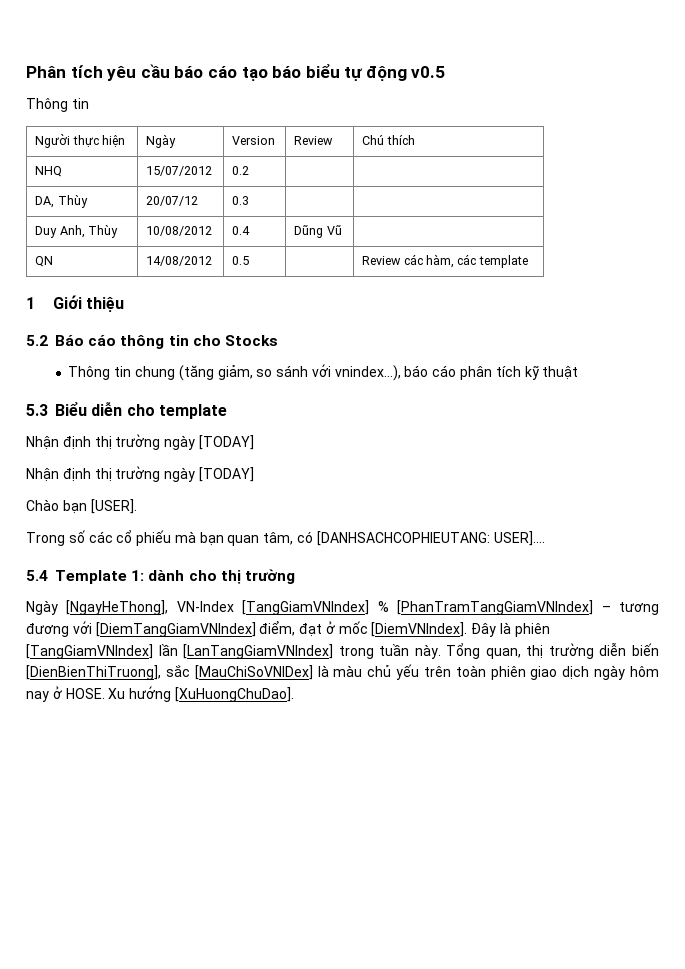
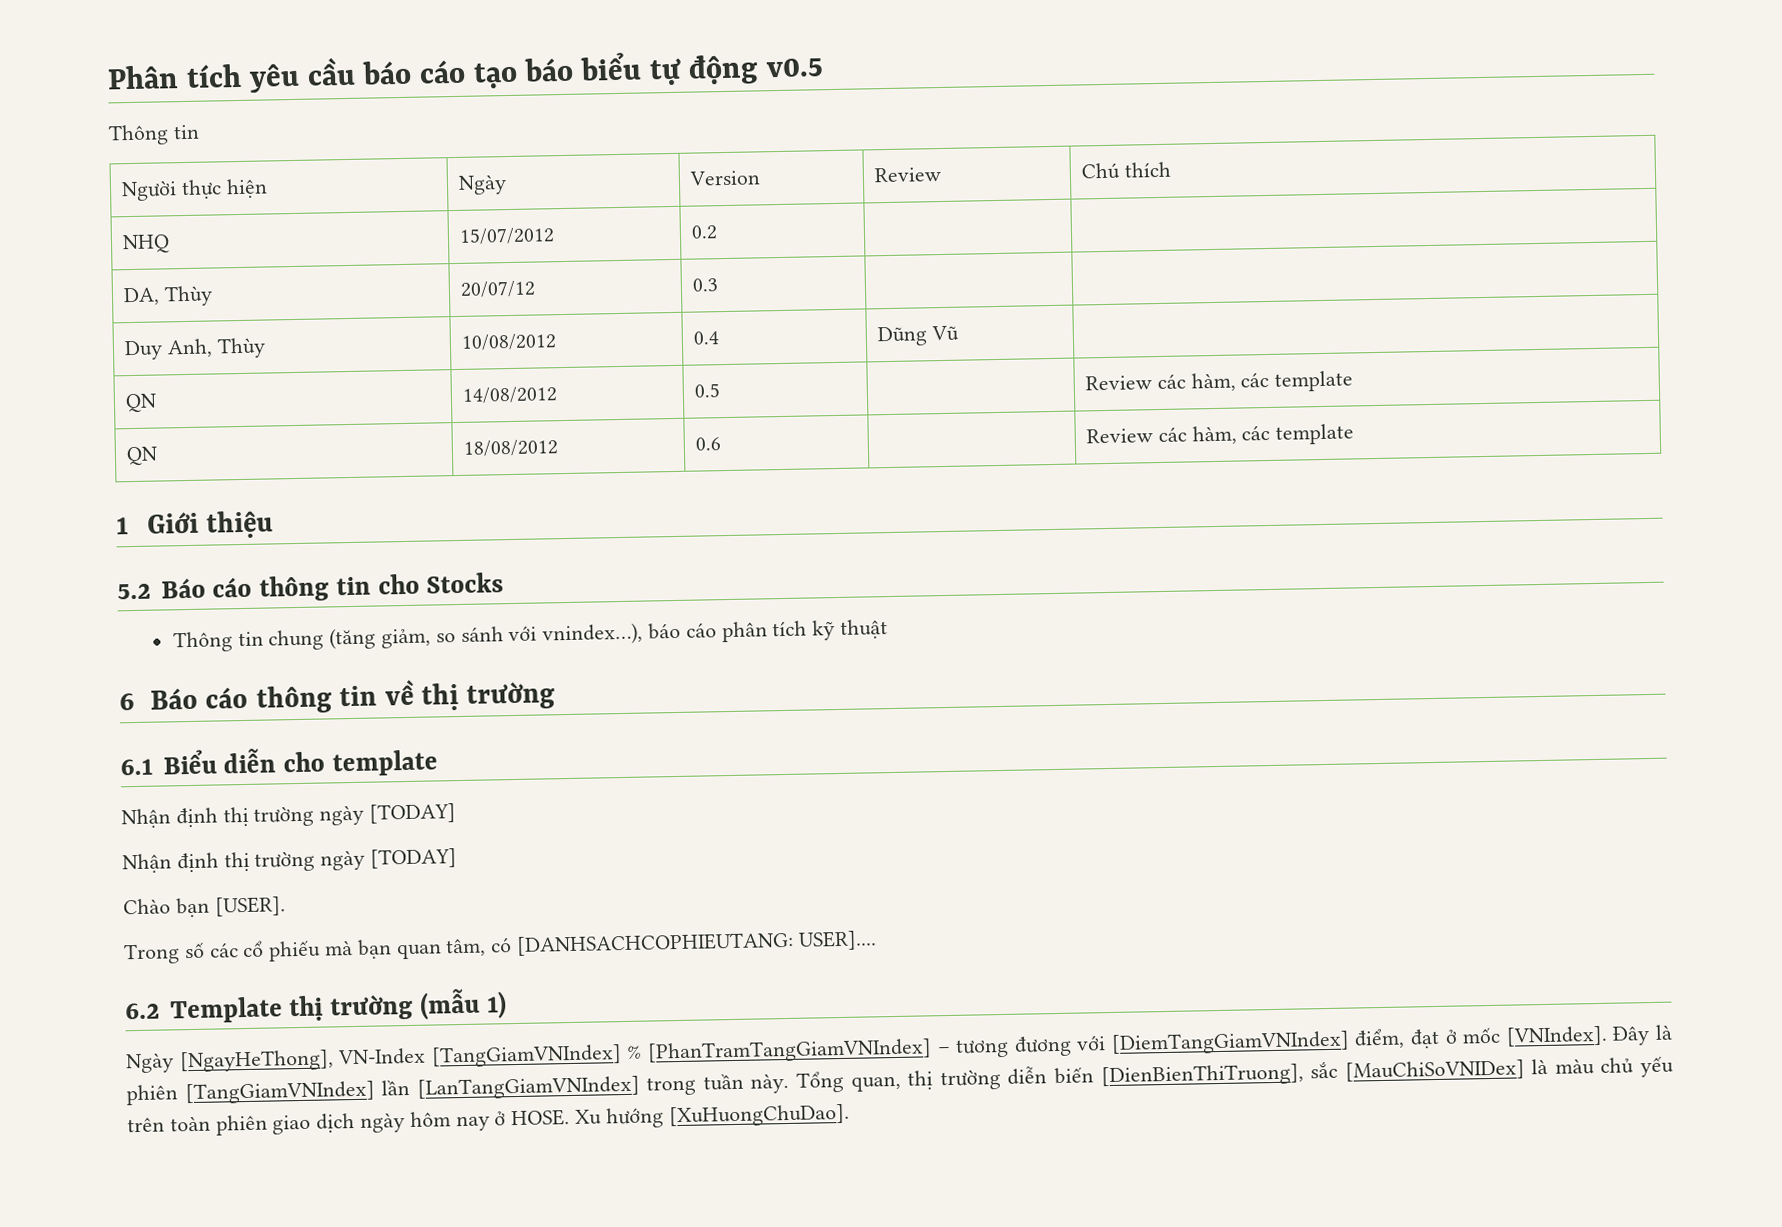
(528, 261) none -> [125,446,158,467] [462,439,559,457] [694,437,721,451] [1085,423,1355,445] // QN | 18/08/2012 | 0.6 | | Review các hàm, các template
[26,404,48,416] 5.3 -> [119,679,556,714] [120,758,153,776] 6 Báo cáo thông tin về thị trường // 6.1
[26,569,295,584] 5.4 Template 1: dành cho thị trường -> [125,988,507,1024] 6.2 Template thị trường (mẫu 1)
[371,622,468,637] [DiemVNIndex]. -> [1505,1025,1608,1047] [VNIndex].

